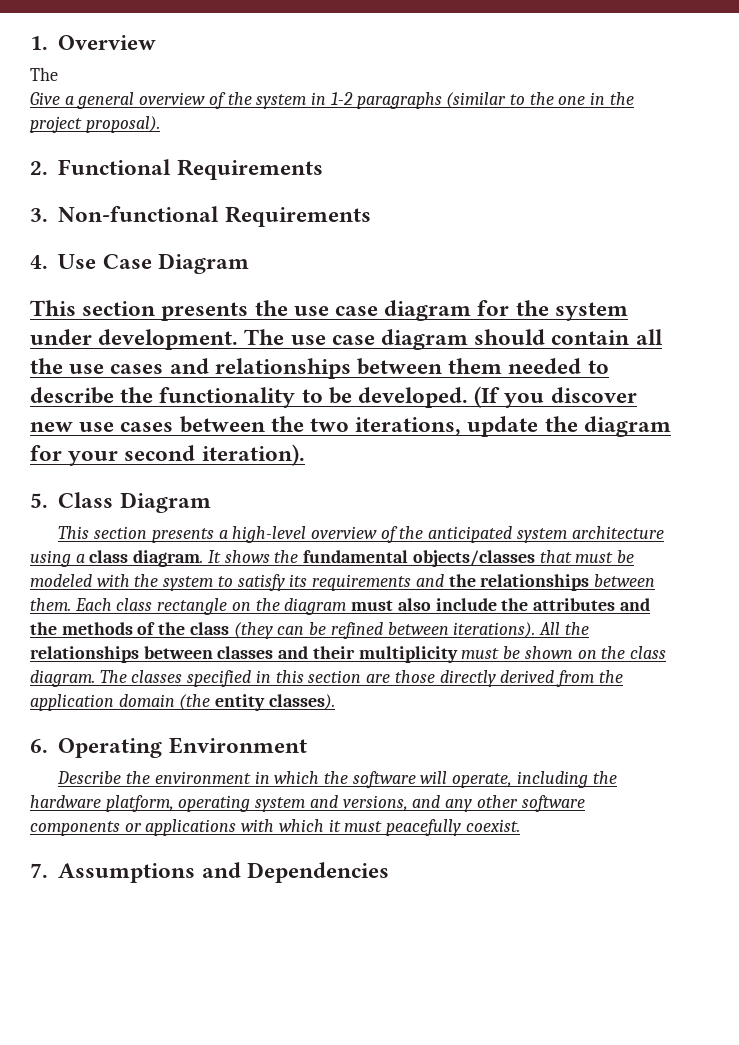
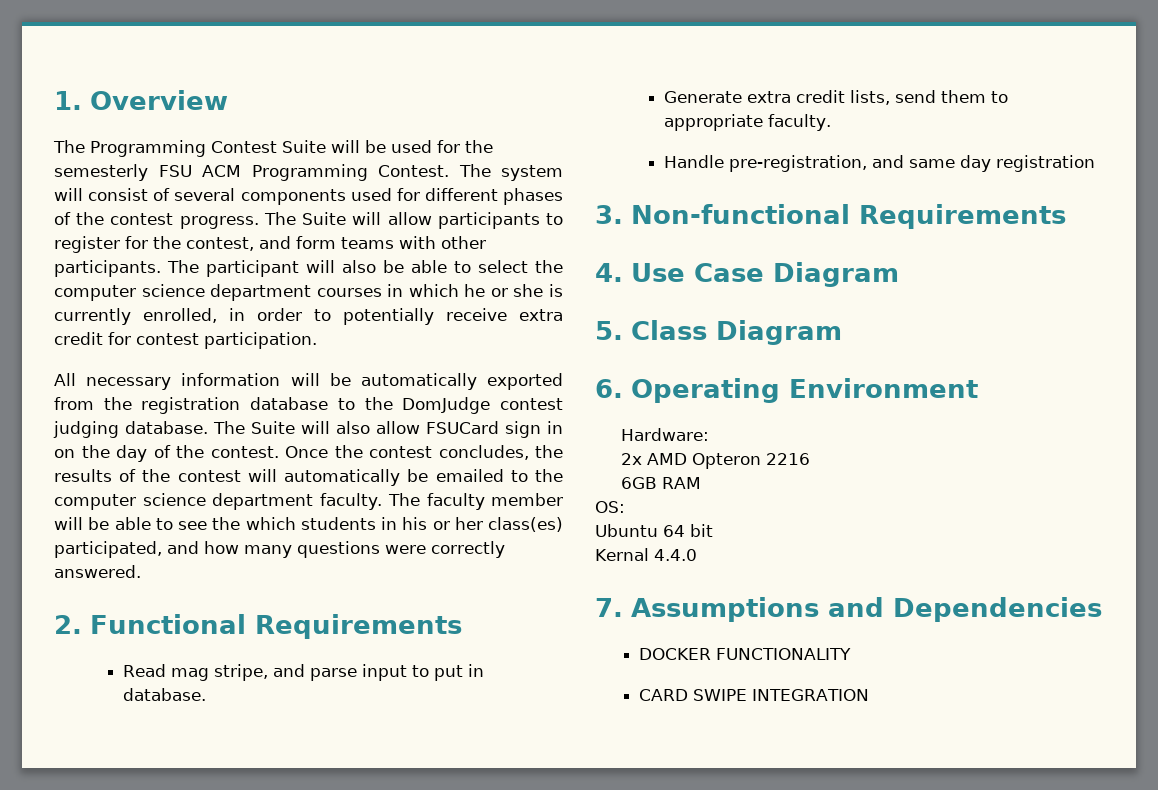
[30,92,634,109] [30,116,160,133] [30,159,323,180] // Give a general overview of the system in 1-2 paragraphs (similar to the one in the project proposal). // 2. Functional Requirements -> [90,140,493,157] [54,164,563,181] [54,188,563,205] [54,212,563,229] [54,236,486,253] [54,260,563,277] [54,284,563,301] [54,308,563,325] [54,332,317,349] [54,373,563,390] [54,397,563,414] [53,421,563,438] [54,445,563,462] [54,469,563,486] [54,493,563,510] [54,517,563,532] [54,541,505,558] [54,565,141,578] [54,614,463,639] [123,664,485,681] [123,688,207,701] [664,90,1009,105] [664,114,832,131] [664,155,1096,172] Programming Contest Suite will be used for the semesterly FSU ACM Programming Contest. The system will consist of several components used for different phases of the contest progress. The Suite will allow participants to register for the contest, and form teams with other participants. The participant will also be able to select the computer science department courses in which he or she is currently enrolled, in order to potentially receive extra credit for contest participation. // All necessary information will be automatically exported from the registration database to the DomJudge contest judging database. The Suite will also allow FSUCard sign in on the day of the contest. Once the contest concludes, the results of the contest will automatically be emailed to the computer science department faculty. The faculty member will be able to see the which students in his or her class(es) participated, and how many questions were correctly answered. // 2. Functional Requirements // Read mag stripe, and parse input to put in database. // Generate extra credit lists, send them to appropriate faculty. // Handle pre-registration, and same day registration
[30,300,628,321] [30,329,663,350] [30,358,609,379] [30,386,637,408] [30,416,671,437] [30,444,305,466] [30,492,211,513] [58,526,664,543] [30,550,634,567] [30,574,655,591] [30,598,650,615] [30,622,589,639] [30,646,666,663] [30,670,623,687] [30,694,335,711] [30,737,307,758] [57,771,617,788] [30,795,585,812] [30,819,520,836] This section presents the use case diagram for the system under development. The use case diagram should contain all the use cases and relationships between them needed to describe the functionality to be developed. (If you discover new use cases between the two iterations, update the diagram for your second iteration). // 5. Class Diagram // This section presents a high-level overview of the anticipated system architecture using a class diagram. It shows the fundamental objects/classes that must be modeled with the system to satisfy its requirements and the relationships between them. Each class rectangle on the diagram must also include the attributes and the methods of the class (they can be refined between iterations). All the relationships between classes and their multiplicity must be shown on the class diagram. The classes specified in this section are those directly derived from the application domain (the entity classes). // 6. Operating Environment // Describe the environment in which the software will operate, including the hardware platform, operating system and versions, and any other software components or applications with which it must peacefully coexist. -> [595,320,843,345] [595,378,979,403] [620,428,709,441] [620,453,810,469] [620,477,701,489] [595,501,625,513] [595,524,713,537] [595,548,697,561] 5. Class Diagram // 6. Operating Environment // Hardware: // 2x AMD Opteron 2216 // 6GB RAM // OS: // Ubuntu 64 bit // Kernal 4.4.0
(389, 872) none -> [638,648,851,660] [638,689,869,701] // DOCKER FUNCTIONALITY // CARD SWIPE INTEGRATION

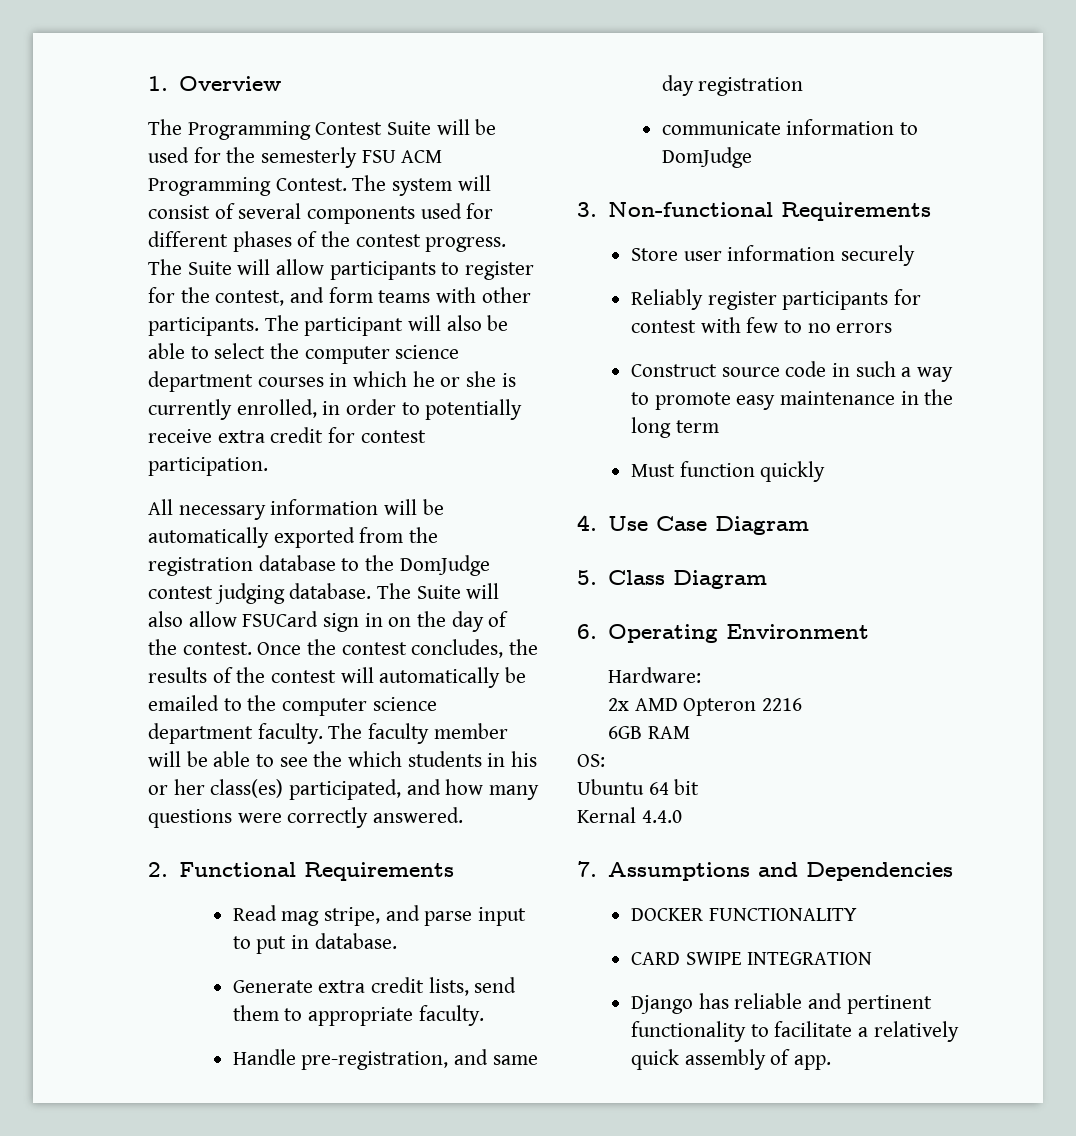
(1096, 163) none -> [661,119,919,135] [661,147,752,168] // communicate information to DomJudge
(1067, 216) none -> [630,245,915,266] [630,289,921,310] [630,317,893,333] [630,361,953,382] [630,389,954,410] [630,417,719,438] [630,461,826,482] // Store user information securely // Reliably register participants for contest with few to no errors // Construct source code in such a way to promote easy maintenance in the long term // Must function quickly
(869, 695) none -> [630,993,932,1014] [630,1021,959,1042] [630,1049,831,1070] // Django has reliable and pertinent functionality to facilitate a relatively quick assembly of app.

